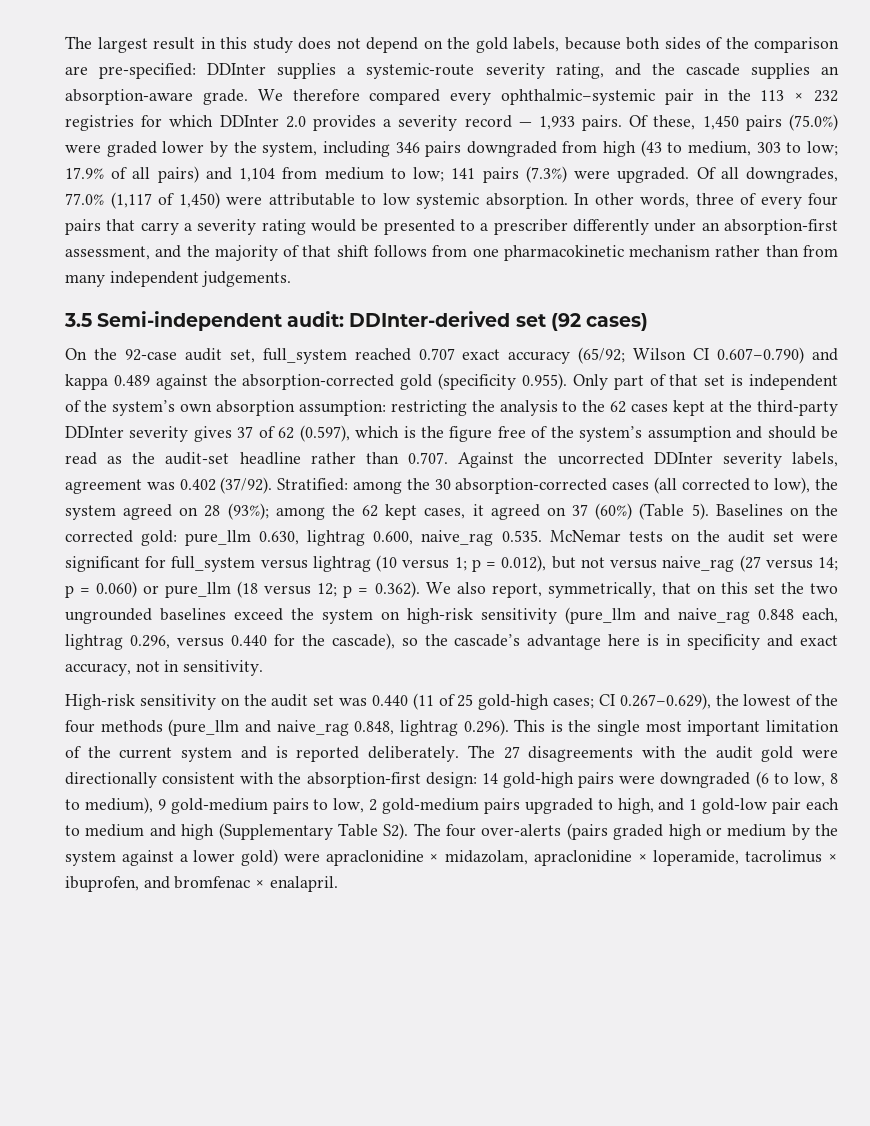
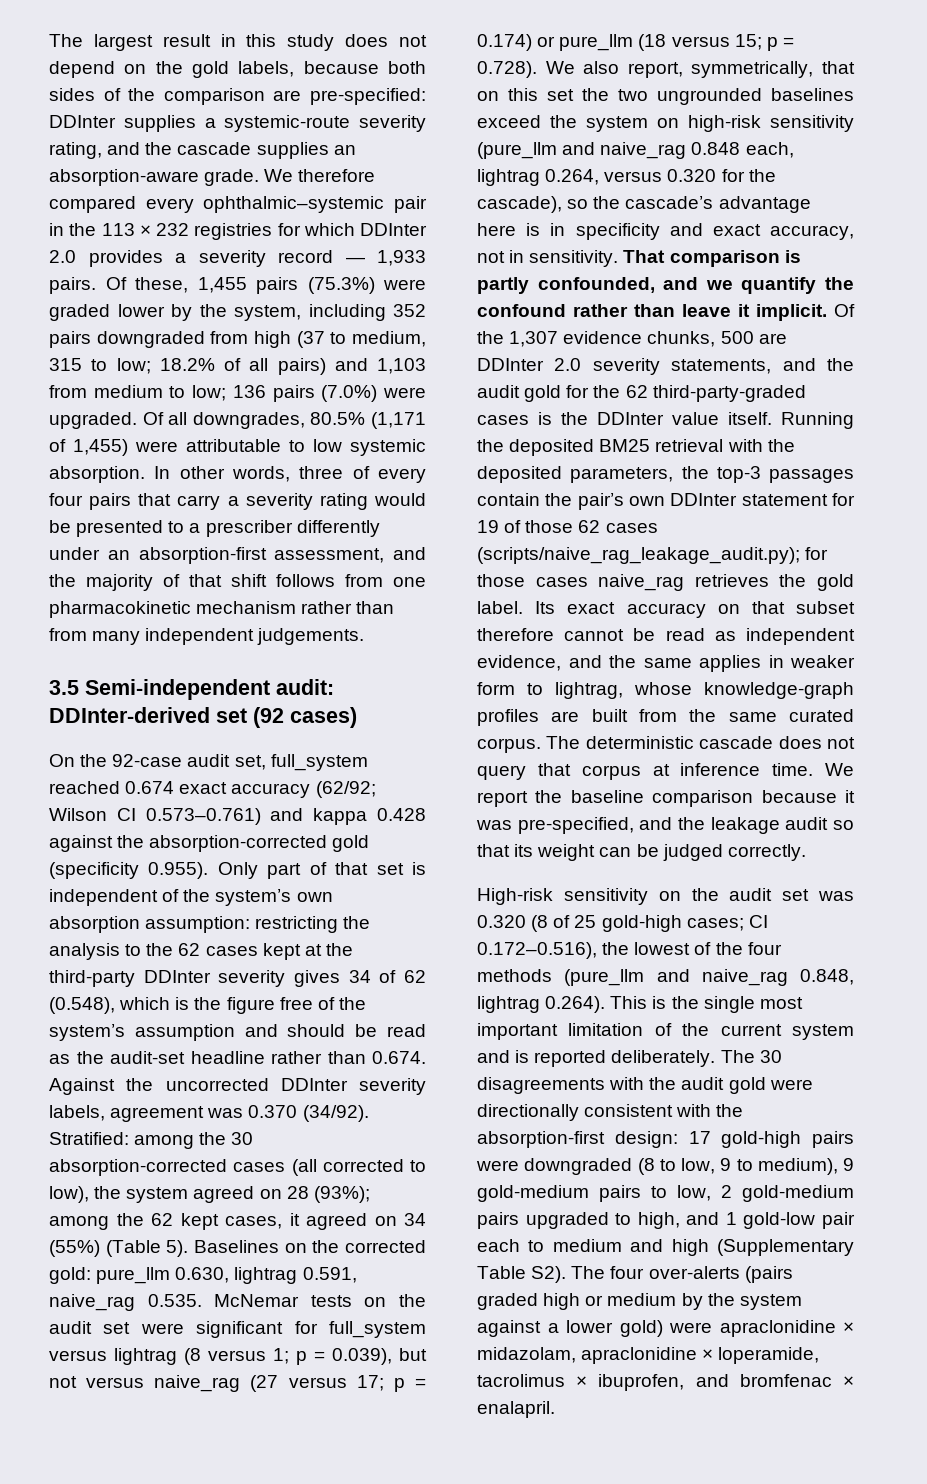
[702,114,838,131] 1,450 pairs (75.0%) -> [197,277,375,294] 1,455 pairs (75.3%)
[395,142,420,153] 346 -> [393,304,426,317] 352
[640,140,662,157] (43 -> [296,331,325,348] (37
[756,141,838,156] [65,167,104,179] 303 to low; 17.9% -> [49,358,215,374] 315 to low; 18.2%
[239,168,276,182] 1,104 -> [377,358,426,374] 1,103
[451,166,567,183] 141 pairs (7.3%) -> [232,385,378,402] 136 pairs (7.0%)
[65,192,220,209] 77.0% (1,117 of 1,450) -> [310,412,427,429] [49,439,128,456] 80.5% (1,171 of 1,455)
[418,347,626,364] 0.707 exact accuracy (65/92; -> [125,781,376,798] 0.674 exact accuracy (62/92;
[717,347,805,364] 0.607–0.790) -> [145,808,261,825] 0.573–0.761)
[113,375,150,386] 0.489 -> [377,808,427,821] 0.428
[237,426,254,438] 37 -> [348,970,371,983] 34
[299,425,350,442] (0.597), -> [49,997,115,1014] (0.548),
[408,452,449,464] 0.707. -> [372,1051,426,1064] 0.674.
[179,477,273,494] 0.402 (37/92). -> [248,1105,369,1122] 0.370 (34/92).
[572,503,633,520] 37 (60%) -> [404,1213,426,1226] [49,1240,100,1257] 34 (55%)
[373,531,414,545] 0.600, -> [302,1267,357,1283] 0.591,
[376,555,398,572] (10 -> [184,1348,201,1365] (8
[501,555,547,572] 0.012), -> [332,1348,392,1365] 0.039),
[818,557,839,571] [65,581,138,598] 14; p = 0.060) -> [356,1375,426,1392] [477,34,532,51] 17; p = 0.174)
[317,581,420,598] 12; p = 0.362). -> [734,34,794,51] [477,61,537,78] 15; p = 0.728).
[129,635,267,649] 0.296, versus 0.440 -> [545,169,717,185] 0.264, versus 0.320
(264, 668) none -> [623,250,801,267] [477,277,854,294] [477,304,855,321] [477,331,787,347] [477,358,854,375] [477,385,806,402] [477,412,854,429] [477,439,795,456] [477,466,854,483] [477,493,855,510] [477,520,658,533] [477,547,829,564] [477,574,854,591] [477,601,855,618] [477,628,855,645] [477,655,855,672] [477,682,854,699] [477,709,854,726] [477,736,855,753] [477,763,854,780] [477,790,855,807] [476,817,855,834] [477,844,806,861] That comparison is partly confounded, and we quantify the confound rather than leave it implicit. Of the 1,307 evidence chunks, 500 are DDInter 2.0 severity statements, and the audit gold for the 62 third-party-graded cases is the DDInter value itself. Running the deposited BM25 retrieval with the deposited parameters, the top-3 passages contain the pair’s own DDInter statement for 19 of those 62 cases (scripts/naive_rag_leakage_audit.py); for those cases naive_rag retrieves the gold label. Its exact accuracy on that subset therefore cannot be read as independent evidence, and the same applies in weaker form to lightrag, whose knowledge-graph profiles are built from the same curated corpus. The deterministic cascade does not query that corpus at inference time. We report the baseline comparison because it was pre-specified, and the leakage audit so that its weight can be judged correctly.
[371,693,434,710] 0.440 (11 -> [477,915,549,932] 0.320 (8
[619,693,711,710] 0.267–0.629), -> [477,942,597,959] 0.172–0.516),
[463,719,509,736] 0.296). -> [545,996,606,1013] 0.264).
[503,746,520,759] 27 -> [759,1050,782,1063] 30
[481,773,498,784] 14 -> [688,1131,711,1144] 17
[755,771,838,788] (6 to low, 8 -> [637,1158,732,1175] (8 to low, 9

